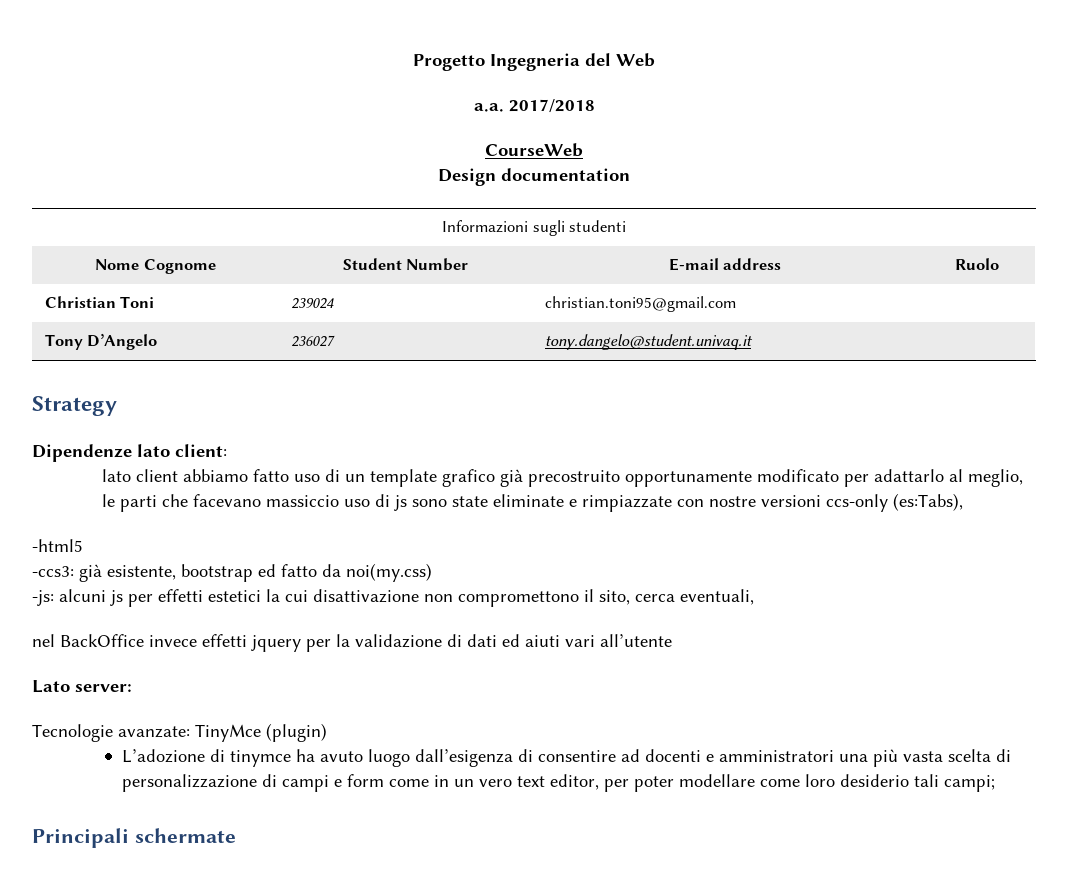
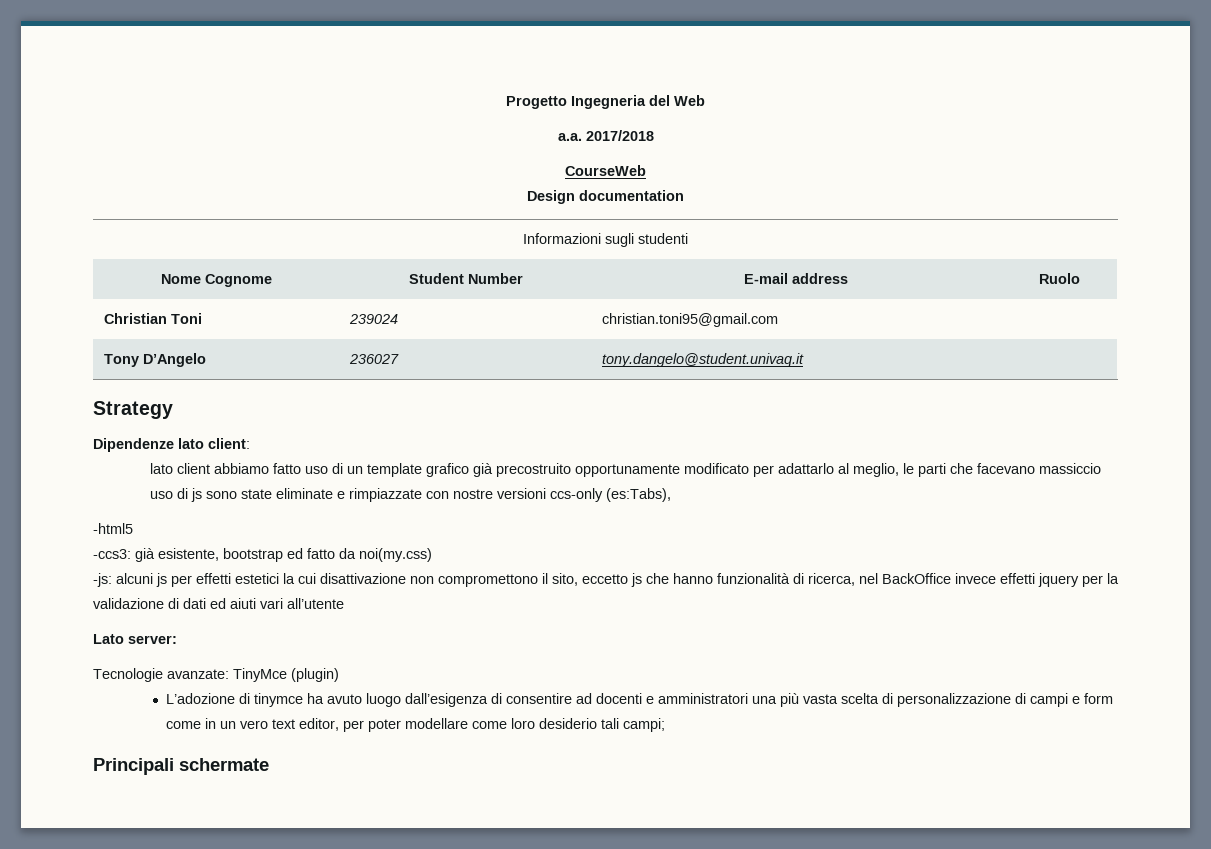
[635,589,754,605] cerca eventuali, // -> [582,573,855,587] eccetto js che hanno funzionalità di ricerca,

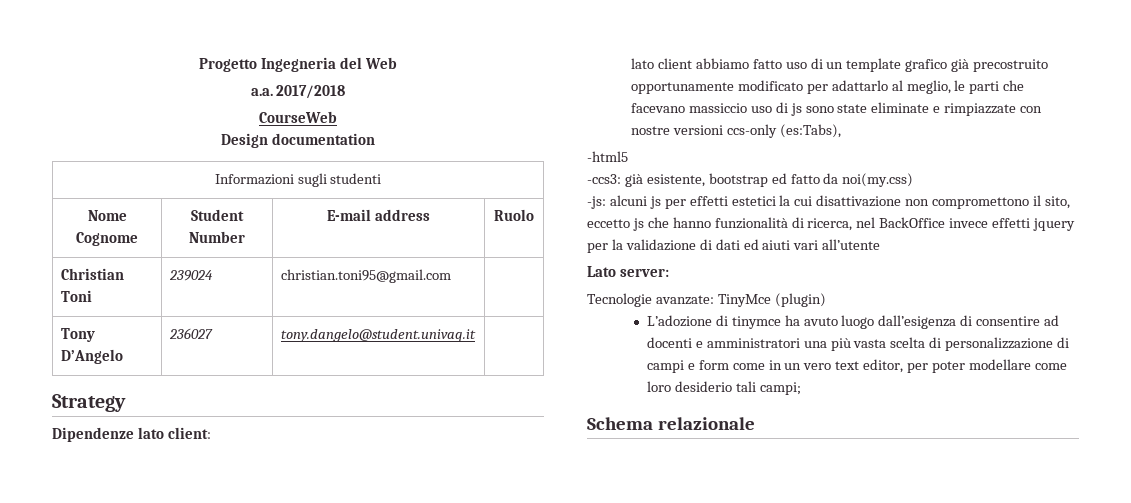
[93,758,269,775] Principali schermate -> [587,417,755,430] Schema relazionale

